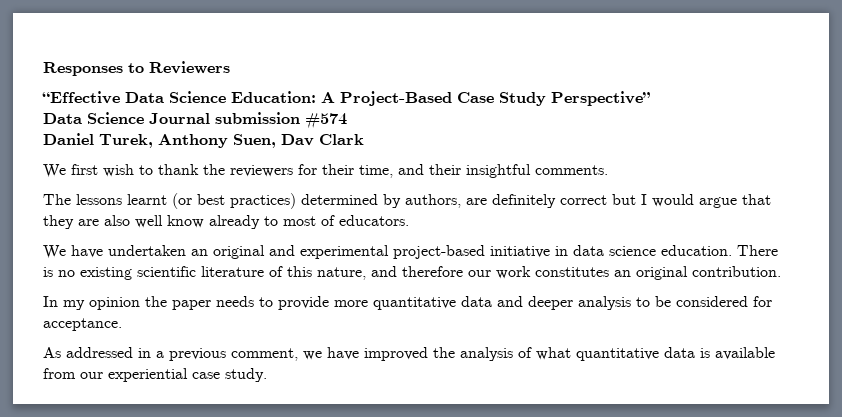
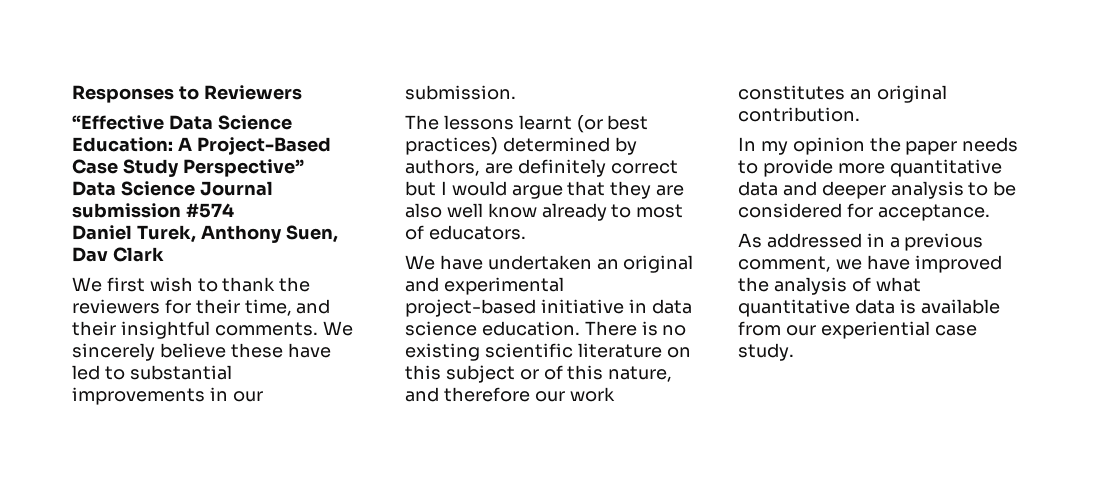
(608, 170) none -> [322,321,353,336] [72,343,331,361] [72,365,232,380] [72,387,263,405] [405,85,516,100] We sincerely believe these have led to substantial improvements in our submission.
(264, 271) none -> [666,347,691,358] [405,365,539,383] on this subject or

